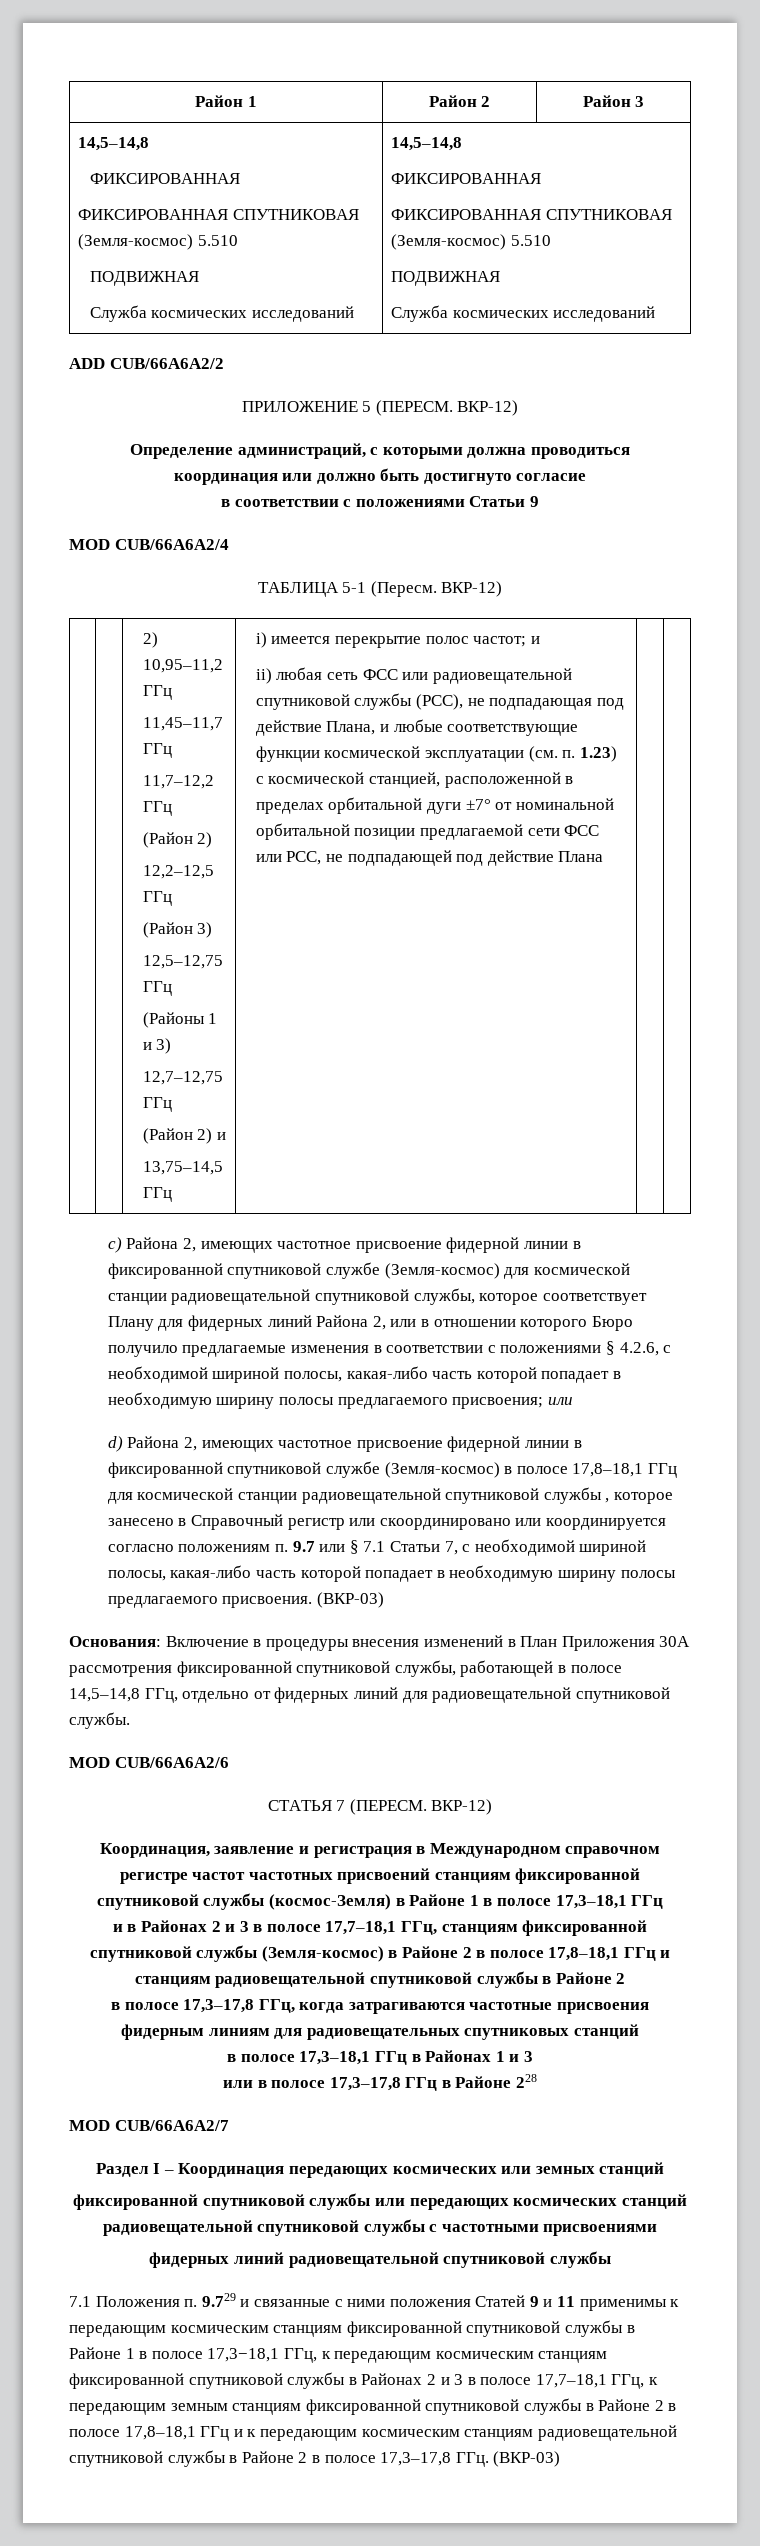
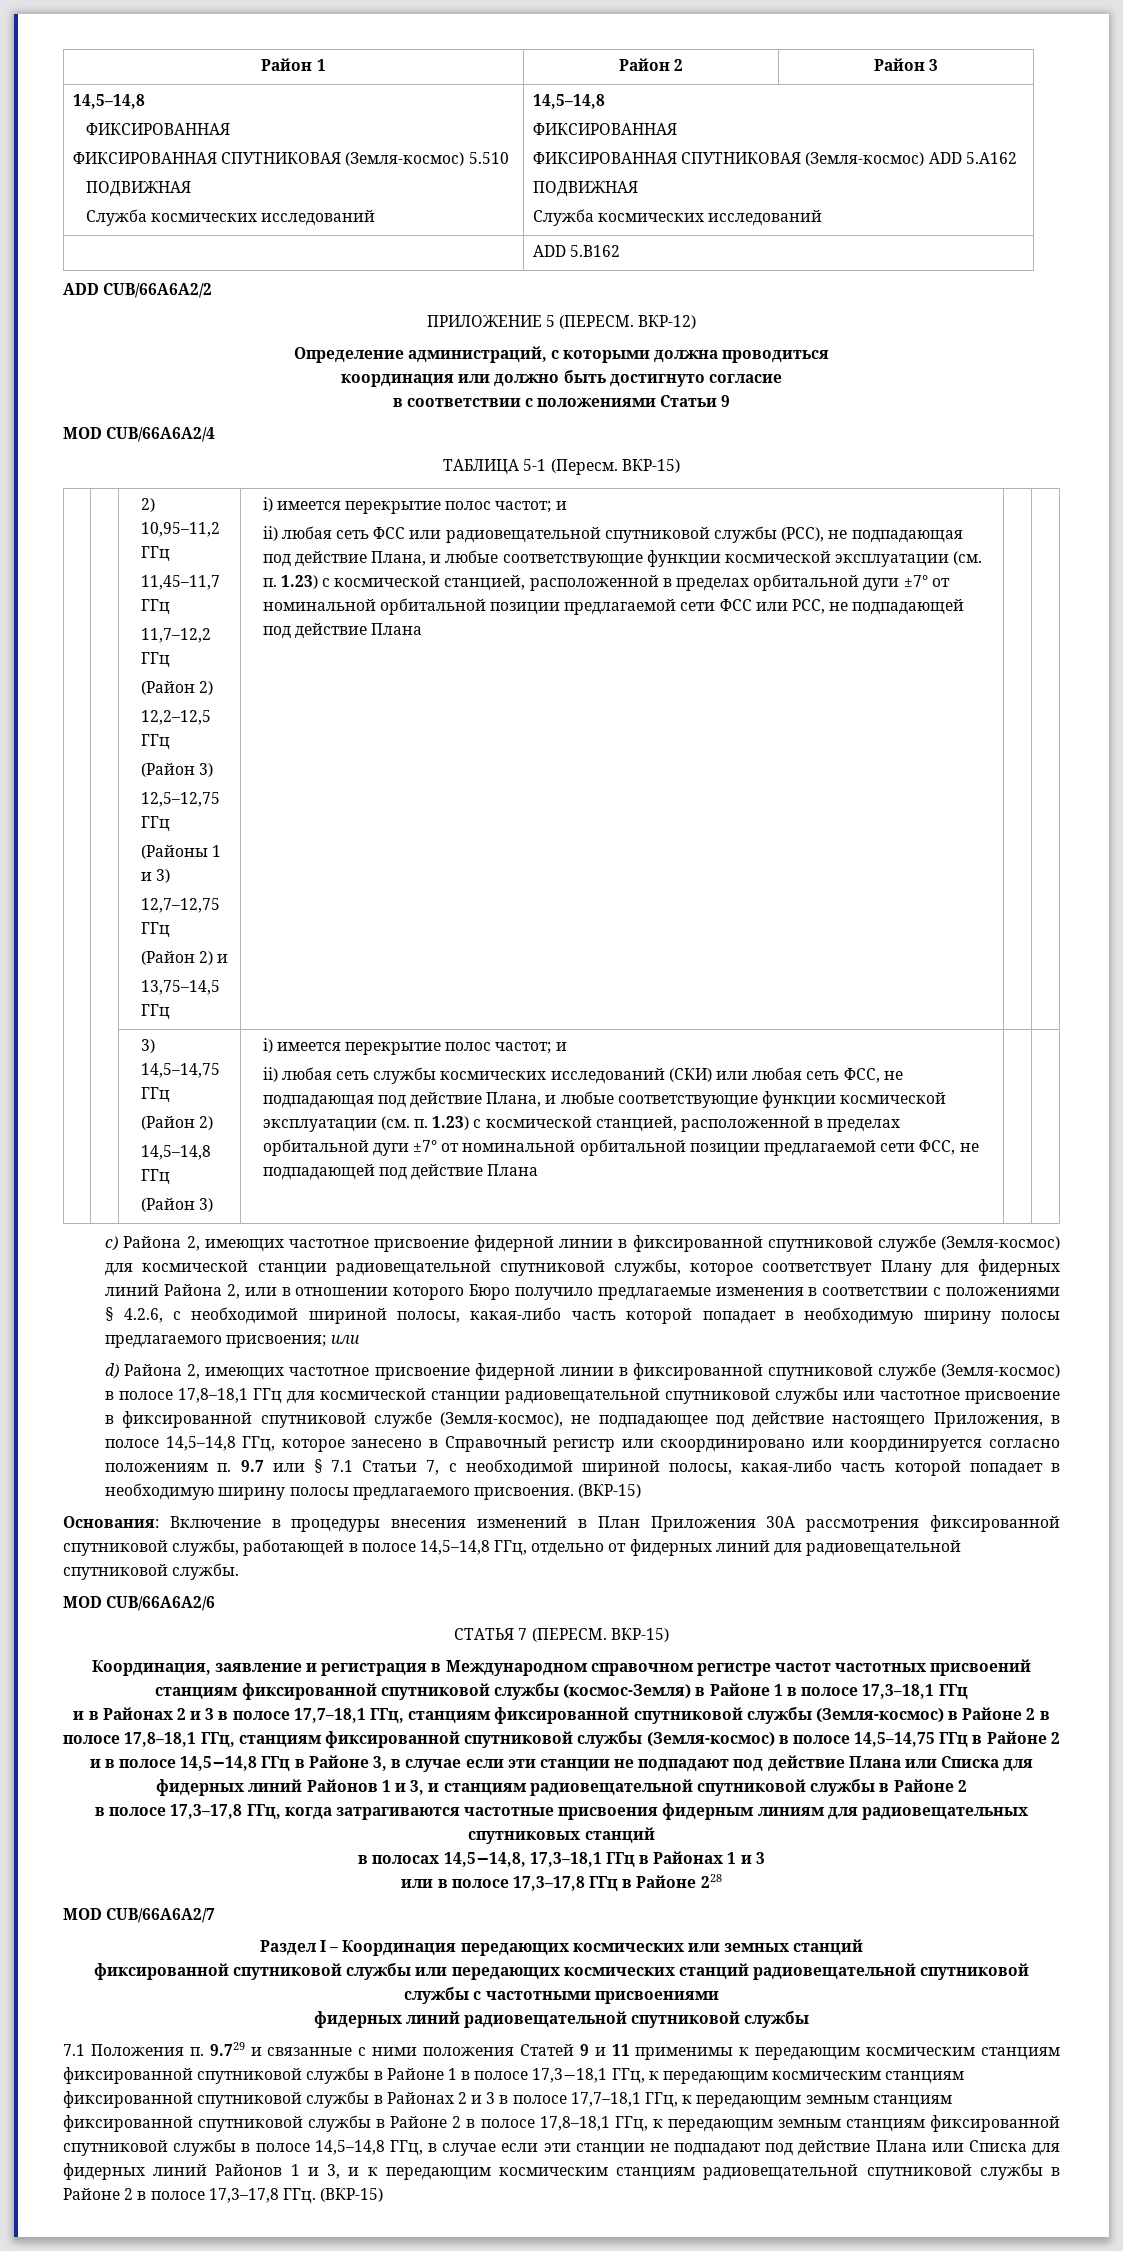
[510,235,551,246] [391,271,501,286] [391,305,656,322] 5.510 // ПОДВИЖНАЯ // Служба космических исследований -> [928,152,1017,164] [533,181,639,197] [533,209,823,226] [533,245,621,257] ADD 5.A162 // ПОДВИЖНАЯ // Служба космических исследований // | ADD 5.B162
[441,581,503,597] ВКР-12) -> [621,459,680,473] ВКР-15)
(604, 856) none -> [140,1039,155,1053] [140,1063,220,1078] [140,1087,170,1103] [140,1116,213,1130] [140,1145,211,1160] [140,1169,170,1185] [140,1198,213,1212] [262,1038,567,1055] [262,1067,903,1084] [262,1091,947,1108] [262,1116,901,1132] [262,1139,979,1156] [262,1164,539,1180] // | | 3) 14,5–14,75 ГГц // (Район 2) // 14,5–14,8 ГГц // (Район 3) | i) имеется перекрытие полос частот; и // ii) любая сеть службы космических исследований (СКИ) или любая сеть ФСС, не подпадающая под действие Плана, и любые соответствующие функции космической эксплуатации (см. п. 1.23) с космической станцией, расположенной в пределах орбитальной дуги ±7° от номинальной орбитальной позиции предлагаемой сети ФСС, не подпадающей под действие Плана | |
[605,1498,610,1503] , -> [843,1391,1060,1404] [105,1411,1061,1428] [105,1436,276,1452] или частотное присвоение в фиксированной спутниковой службе (Земля-космос), не подпадающее под действие настоящего Приложения, в полосе 14,5–14,8 ГГц,
[317,1592,385,1608] (ВКР-03) -> [578,1484,642,1498] (ВКР-15)
[431,1799,493,1815] ВКР-12) -> [610,1628,669,1642] ВКР-15)
[623,1947,656,1961] ГГц -> [200,1731,1060,1748] [89,1755,1034,1772] [156,1779,425,1796] ГГц, станциям фиксированной спутниковой службы (Земля-космос) в полосе 14,5–14,75 ГГц в Районе 2 и в полосе 14,5−14,8 ГГц в Районе 3, в случае если эти станции не подпадают под действие Плана или Списка для фидерных линий Районов 1 и 3,
[240,2054,295,2062] полосе -> [372,1852,526,1867] полосах 14,5−14,8,
[200,2426,230,2441] ГГц -> [614,2115,1060,2132] [63,2139,1060,2156] [63,2163,341,2180] ГГц, к передающим земным станциям фиксированной спутниковой службы в полосе 14,5–14,8 ГГц, в случае если эти станции не подпадают под действие Плана или Списка для фидерных линий Районов 1 и 3,
[493,2451,561,2467] (ВКР-03) -> [320,2188,384,2202] (ВКР-15)

